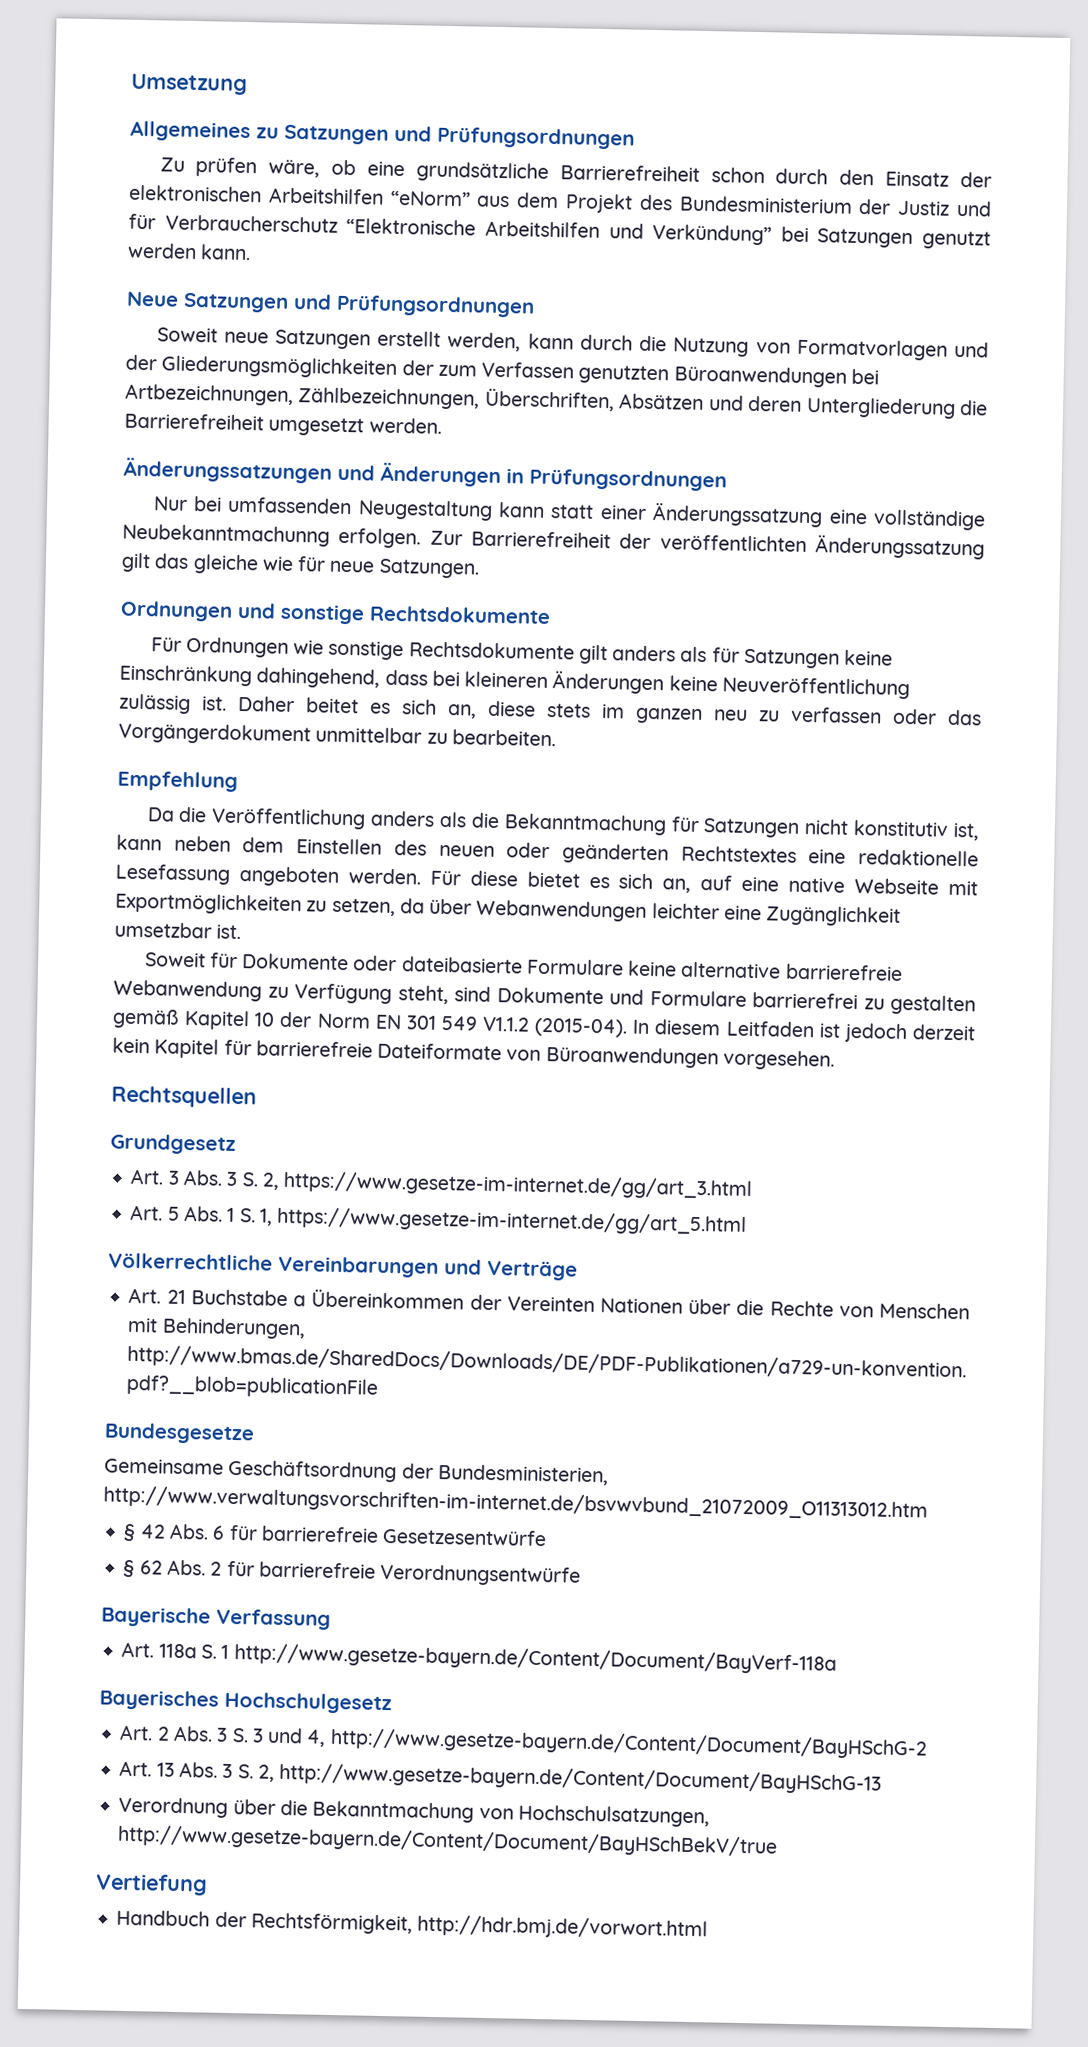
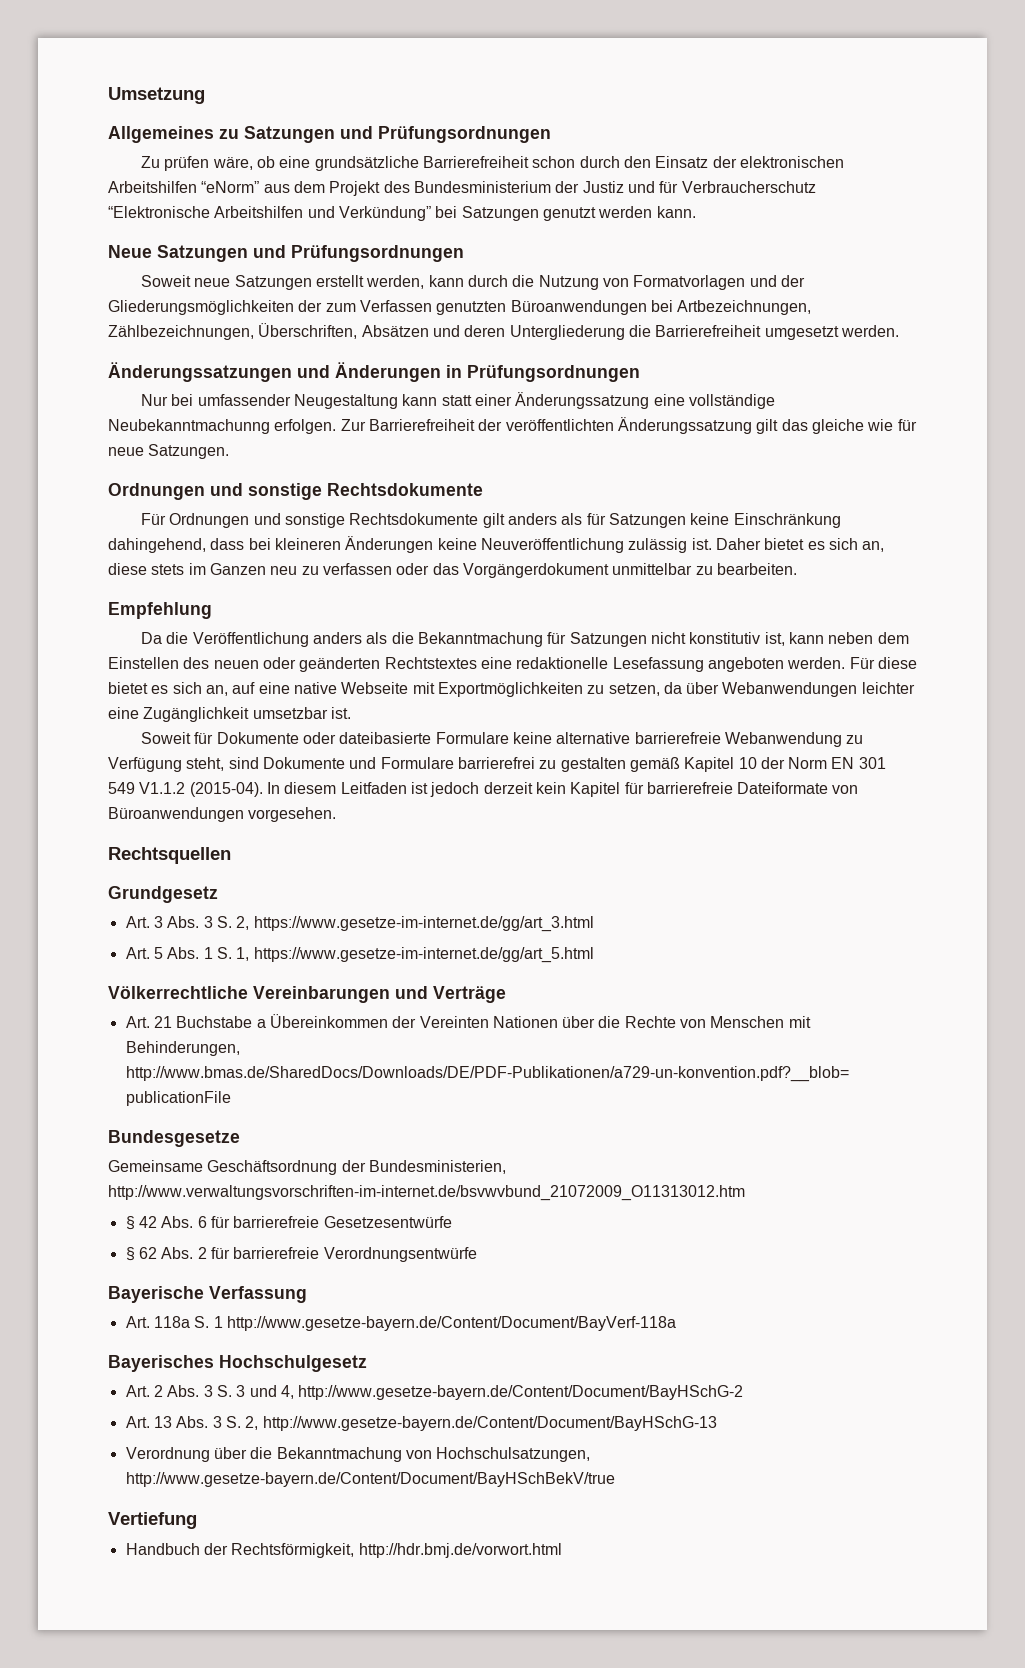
[227,496,353,515] umfassenden -> [197,394,291,406] umfassender
[293,640,325,655] wie -> [253,513,281,525] und
[306,697,359,714] beitet -> [764,538,805,550] bietet
[635,707,703,725] ganzen -> [209,563,266,575] Ganzen

